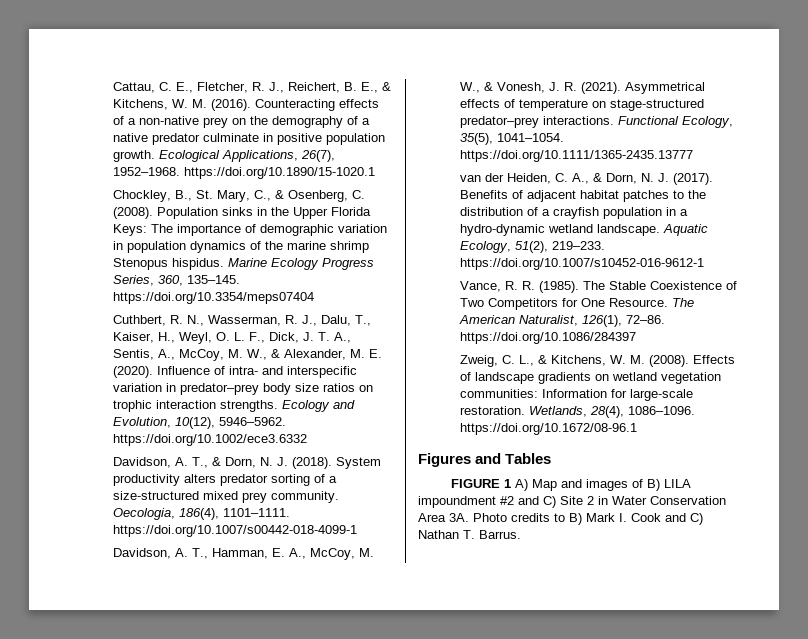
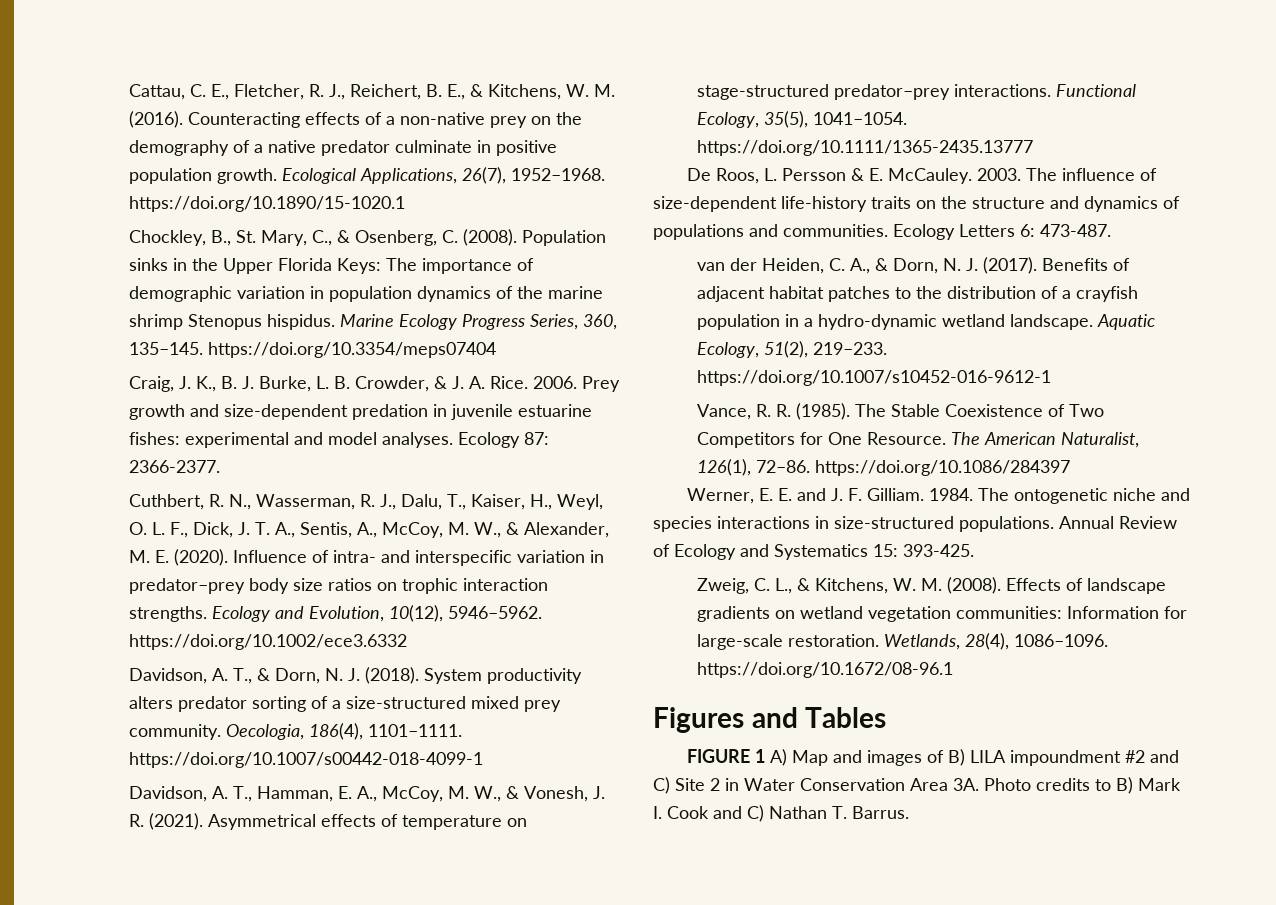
(314, 298) none -> [129,376,621,392] [129,404,593,420] [129,432,550,448] [129,460,221,473] // Craig, J. K., B. J. Burke, L. B. Crowder, & J. A. Rice. 2006. Prey growth and size-dependent predation in juvenile estuarine fishes: experimental and model analyses. Ecology 87: 2366-2377.
(693, 156) none -> [687,168,1158,184] [653,196,1180,212] [653,224,1111,240] // De Roos, L. Persson & E. McCauley. 2003. The influence of size-dependent life-history traits on the structure and dynamics of populations and communities. Ecology Letters 6: 473-487.
(636, 338) none -> [687,488,1191,504] [653,516,1177,532] [653,544,974,560] // Werner, E. E. and J. F. Gilliam. 1984. The ontogenetic niche and species interactions in size-structured populations. Annual Review of Ecology and Systematics 15: 393-425.

